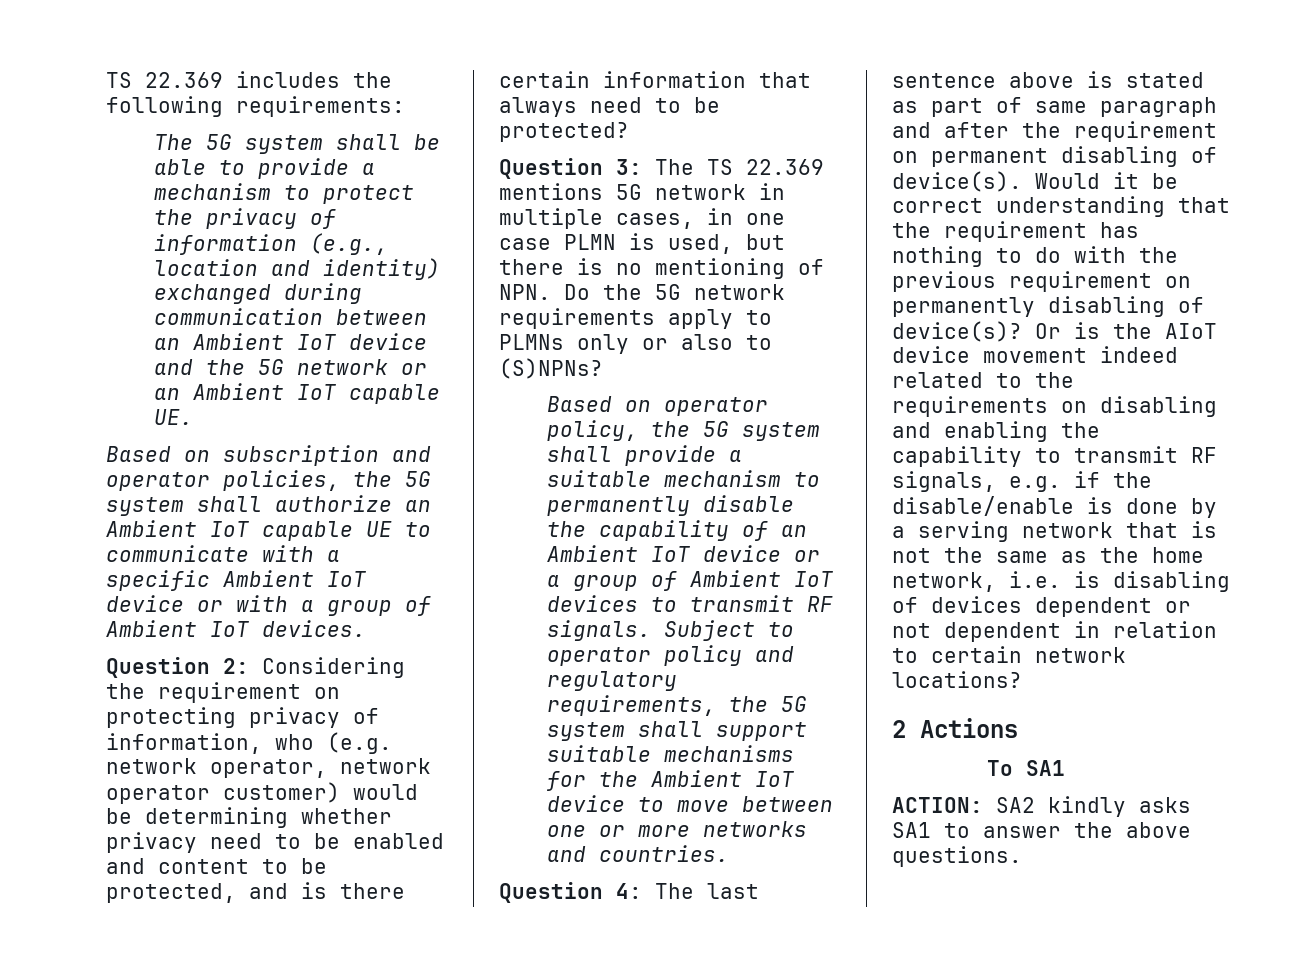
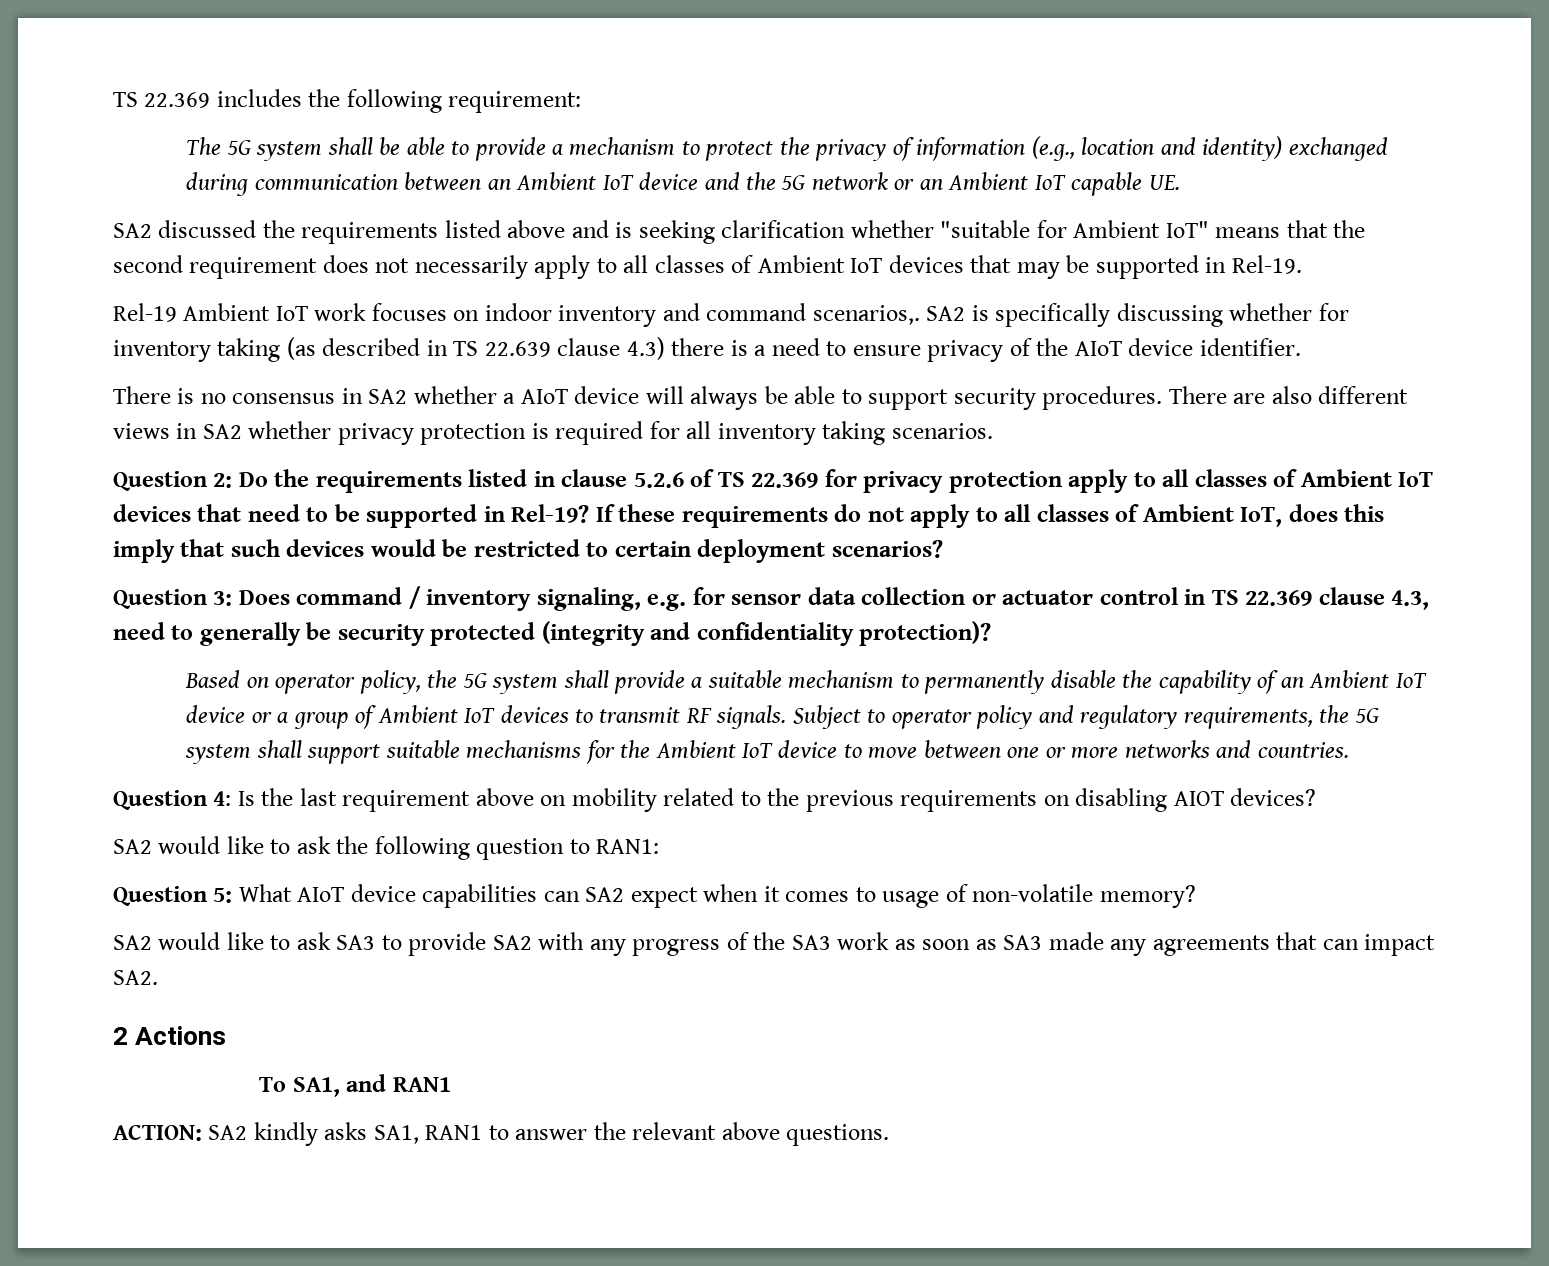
[236,96,405,117] requirements: -> [448,91,582,113] requirement:
[106,445,431,466] [106,470,431,491] [106,495,431,516] [106,520,431,541] [106,545,340,562] [106,570,366,591] [106,595,431,616] [106,620,366,637] [106,657,405,678] [106,682,340,703] [106,707,379,728] [106,732,392,754] [106,758,431,778] [106,782,418,804] [106,807,392,828] [106,832,444,853] [106,858,327,874] [106,882,405,903] [499,71,811,88] [499,97,720,117] [499,122,629,142] [499,158,824,179] [499,183,785,200] [499,208,785,229] [499,233,785,254] [499,258,824,279] [499,284,785,300] [499,308,772,329] [499,334,772,354] [499,358,603,379] Based on subscription and operator policies, the 5G system shall authorize an Ambient IoT capable UE to communicate with a specific Ambient IoT device or with a group of Ambient IoT devices. // Question 2: Considering the requirement on protecting privacy of information, who (e.g. network operator, network operator customer) would be determining whether privacy need to be enabled and content to be protected, and is there certain information that always need to be protected? // Question 3: The TS 22.369 mentions 5G network in multiple cases, in one case PLMN is used, but there is no mentioning of NPN. Do the 5G network requirements apply to PLMNs only or also to (S)NPNs? -> [113,220,1366,244] [113,255,1302,279] [113,303,1349,327] [113,337,1301,362] [113,386,1409,410] [113,421,993,445] [113,469,1434,493] [113,504,1385,528] [113,539,943,563] [113,586,1430,611] [113,621,992,646] SA2 discussed the requirements listed above and is seeking clarification whether "suitable for Ambient IoT" means that the second requirement does not necessarily apply to all classes of Ambient IoT devices that may be supported in Rel-19. // Rel-19 Ambient IoT work focuses on indoor inventory and command scenarios,. SA2 is specifically discussing whether for inventory taking (as described in TS 22.639 clause 4.3) there is a need to ensure privacy of the AIoT device identifier. // There is no consensus in SA2 whether a AIoT device will always be able to support security procedures. There are also different views in SA2 whether privacy protection is required for all inventory taking scenarios. // Question 2: Do the requirements listed in clause 5.2.6 of TS 22.369 for privacy protection apply to all classes of Ambient IoT devices that need to be supported in Rel-19? If these requirements do not apply to all classes of Ambient IoT, does this imply that such devices would be restricted to certain deployment scenarios? // Question 3: Does command / inventory signaling, e.g. for sensor data collection or actuator control in TS 22.369 clause 4.3, need to generally be security protected (integrity and confidentiality protection)?
[655,883,759,899] [892,71,1204,88] [892,97,1217,117] [892,121,1217,142] [892,146,1217,167] [892,171,1178,192] [892,196,1230,217] [892,221,1139,242] [892,246,1178,267] [892,271,1191,292] [892,296,1204,317] [892,321,1217,342] [892,346,1178,363] The last sentence above is stated as part of same paragraph and after the requirement on permanent disabling of device(s). Would it be correct understanding that the requirement has nothing to do with the previous requirement on permanently disabling of device(s)? Or is the AIoT device movement indeed -> [237,788,657,812] Is the last requirement above on mobility
(1074, 380) none -> [805,790,894,812] previous
[892,421,1100,442] [892,446,1217,467] [892,471,1152,492] [892,496,1217,518] [892,521,1217,542] [892,547,1204,563] [892,571,1230,592] [892,596,1191,617] [892,621,1217,642] [892,646,1126,663] [892,671,1022,688] and enabling the capability to transmit RF signals, e.g. if the disable/enable is done by a serving network that is not the same as the home network, i.e. is disabling of devices dependent or not dependent in relation to certain network locations? -> [1173,788,1317,806] [113,836,660,860] [113,884,1196,908] [113,932,1436,956] [113,970,158,985] AIOT devices? // SA2 would like to ask the following question to RAN1: // Question 5: What AIoT device capabilities can SA2 expect when it comes to usage of non-volatile memory? // SA2 would like to ask SA3 to provide SA2 with any progress of the SA3 work as soon as SA3 made any agreements that can impact SA2.
[1026,760,1066,776] SA1 -> [292,1074,451,1097] SA1, and RAN1
[892,822,931,838] SA1 -> [373,1125,483,1144] SA1, RAN1
(1113, 830) none -> [632,1122,717,1140] relevant

